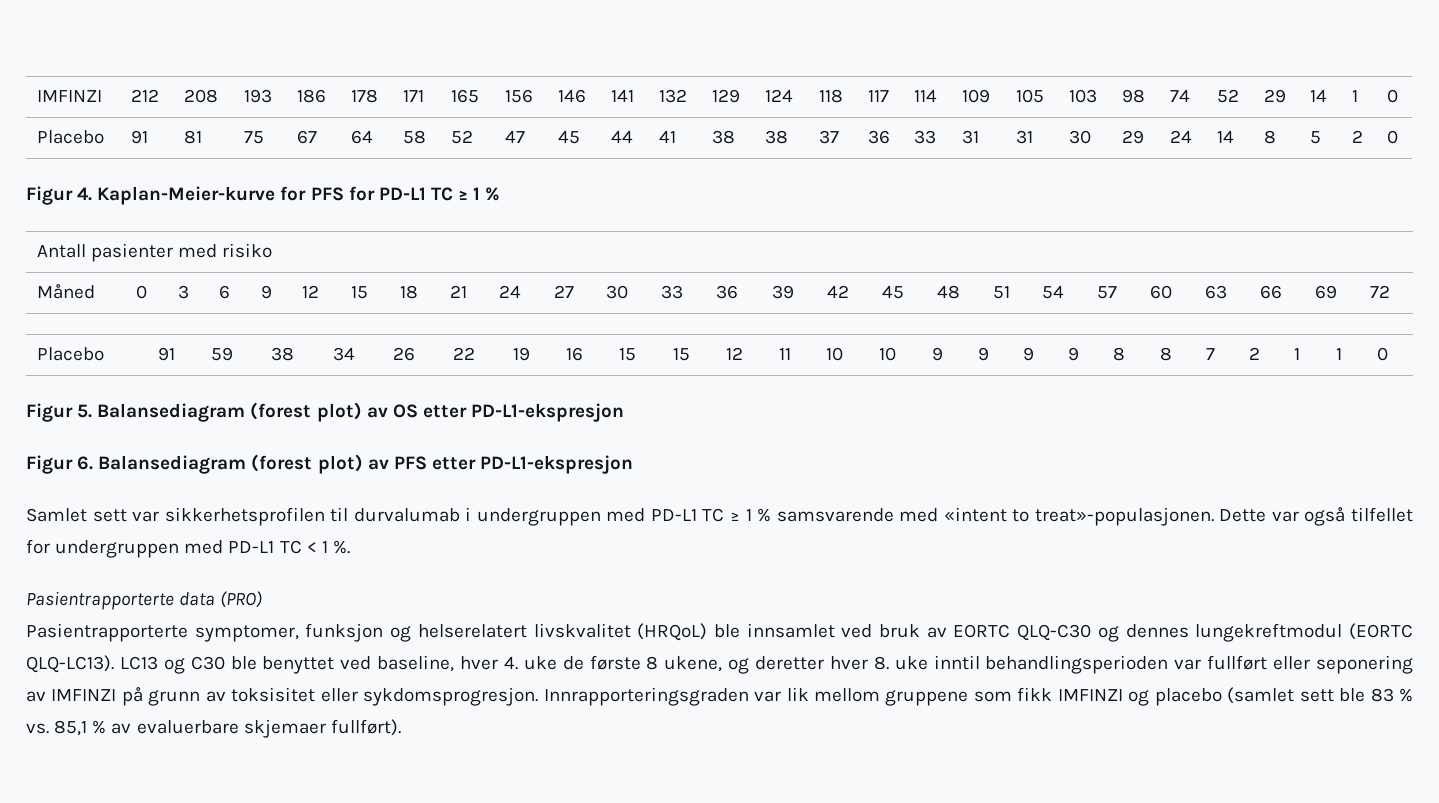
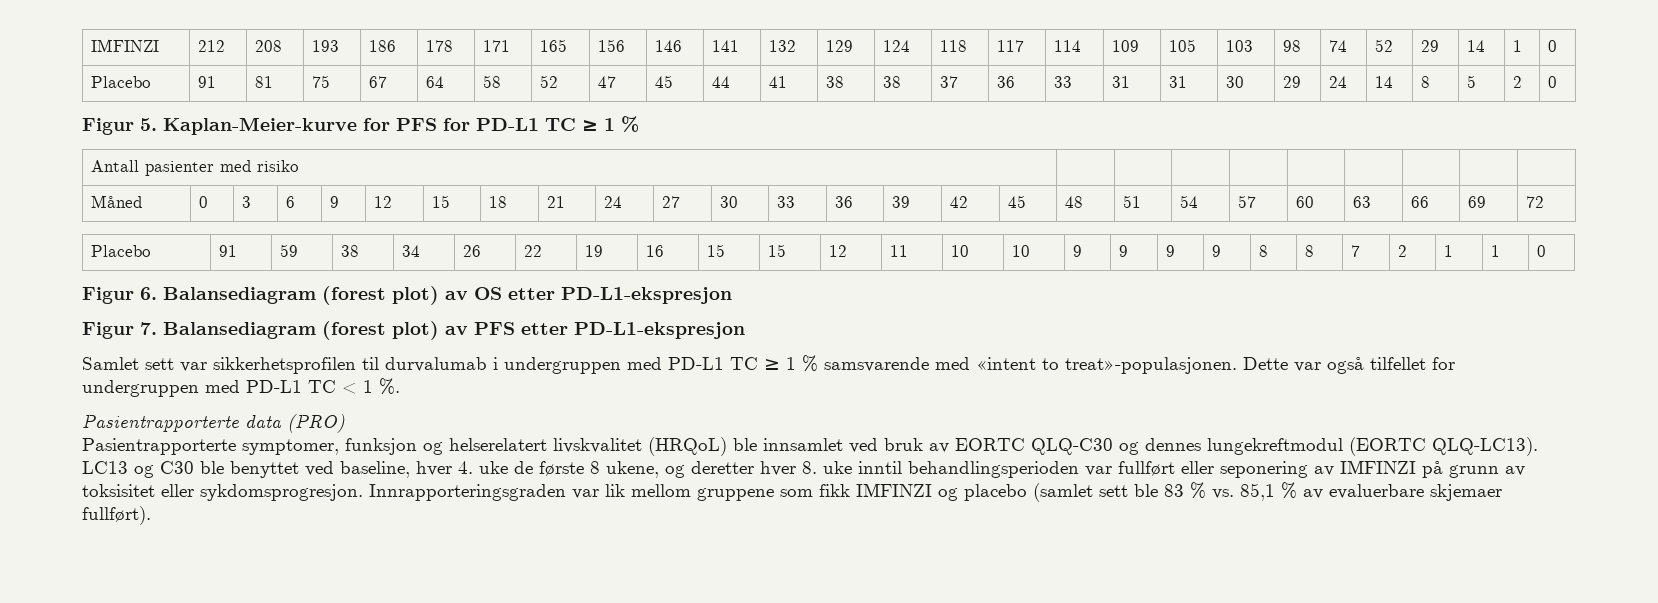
[77,187,93,201] 4. -> [140,118,157,131] 5.
[77,404,93,418] 5. -> [140,287,157,300] 6.
[77,456,94,470] 6. -> [140,322,157,335] 7.

